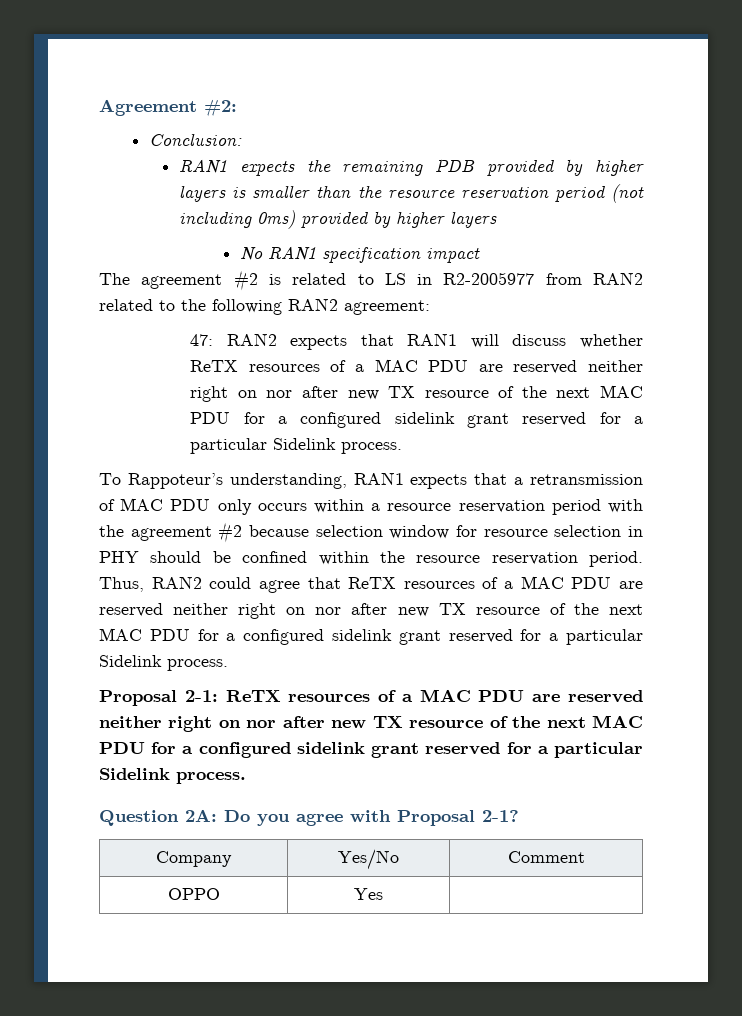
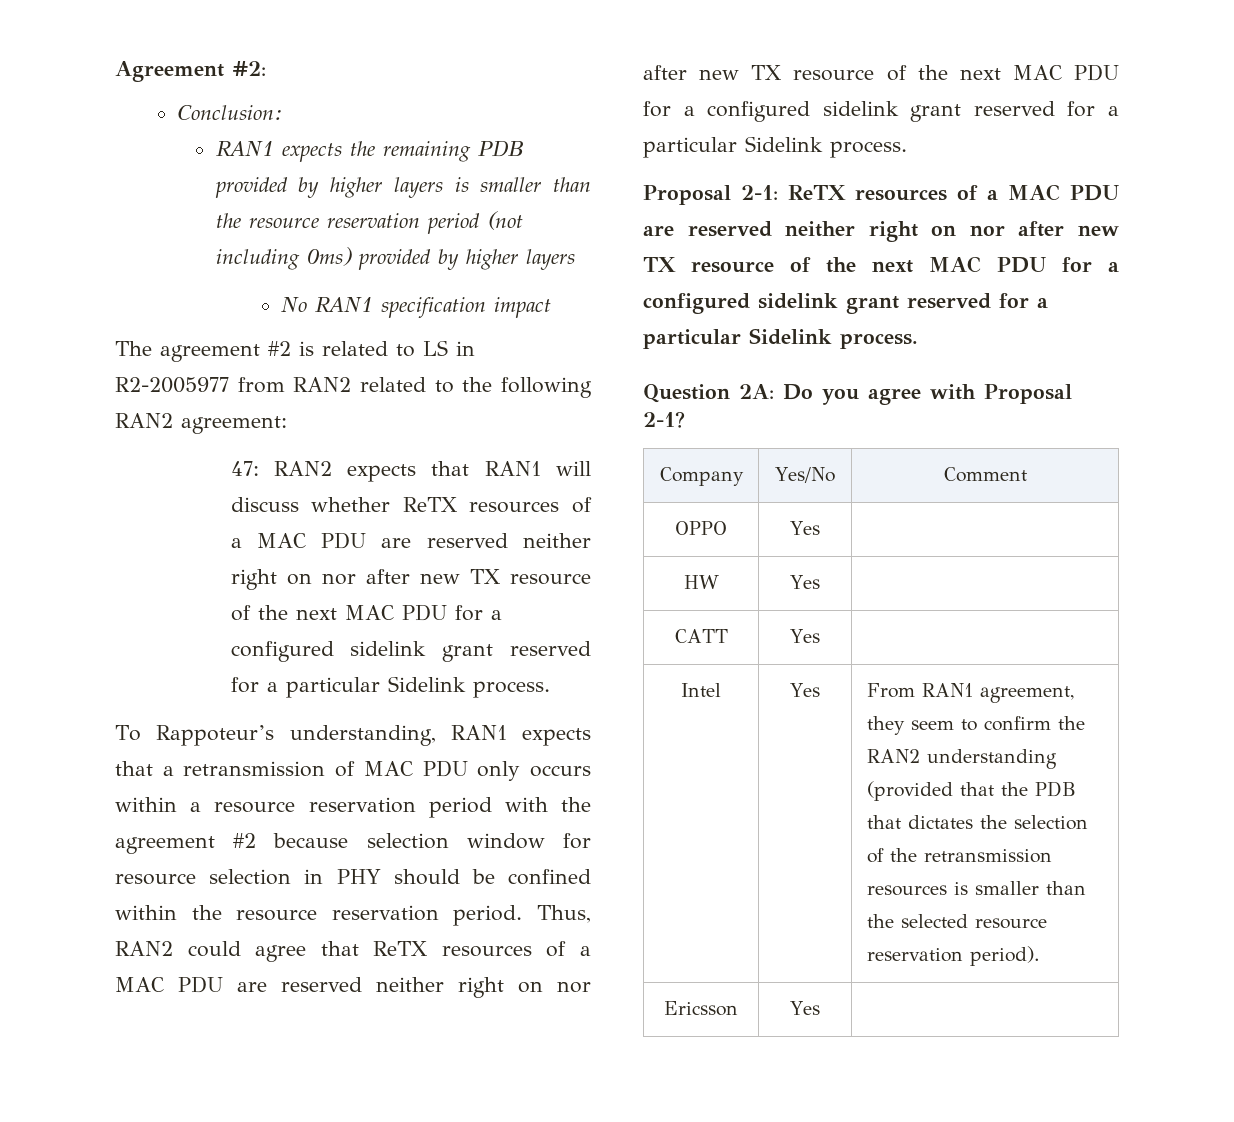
(383, 894) none -> [683,575,719,589] [790,575,821,589] [674,629,728,643] [790,629,821,643] [681,683,721,697] [790,683,821,697] [866,683,1074,703] [866,716,1085,735] [866,749,1057,769] [866,781,1076,801] [866,815,1088,830] [866,848,1052,863] [866,881,1086,896] [866,914,1047,929] [866,946,1040,966] [664,1001,738,1016] [790,1001,821,1015] // HW | Yes | // CATT | Yes | // Intel | Yes | From RAN1 agreement, they seem to confirm the RAN2 understanding (provided that the PDB that dictates the selection of the retransmission resources is smaller than the selected resource reservation period). // Ericsson | Yes |

